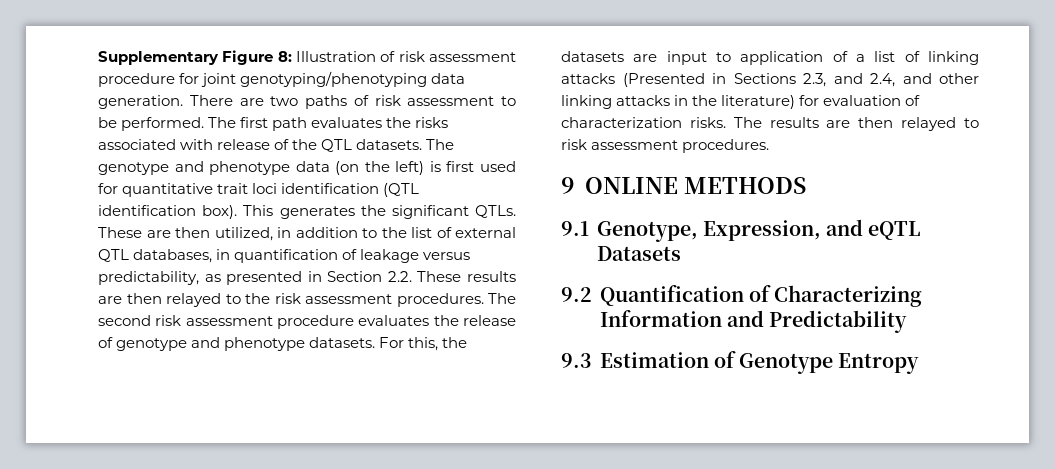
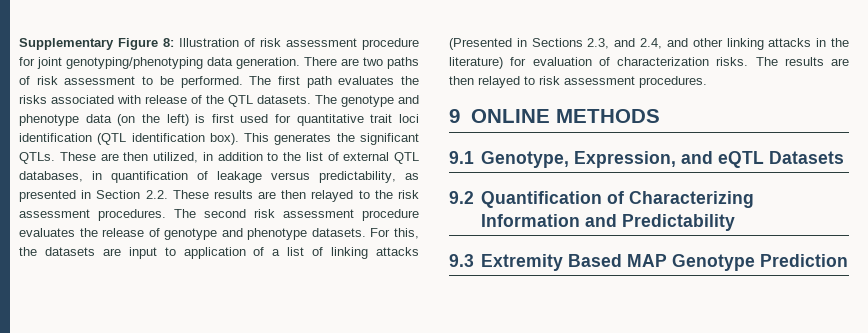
[599,351,920,374] Estimation of Genotype Entropy -> [480,254,848,271] Extremity Based MAP Genotype Prediction

